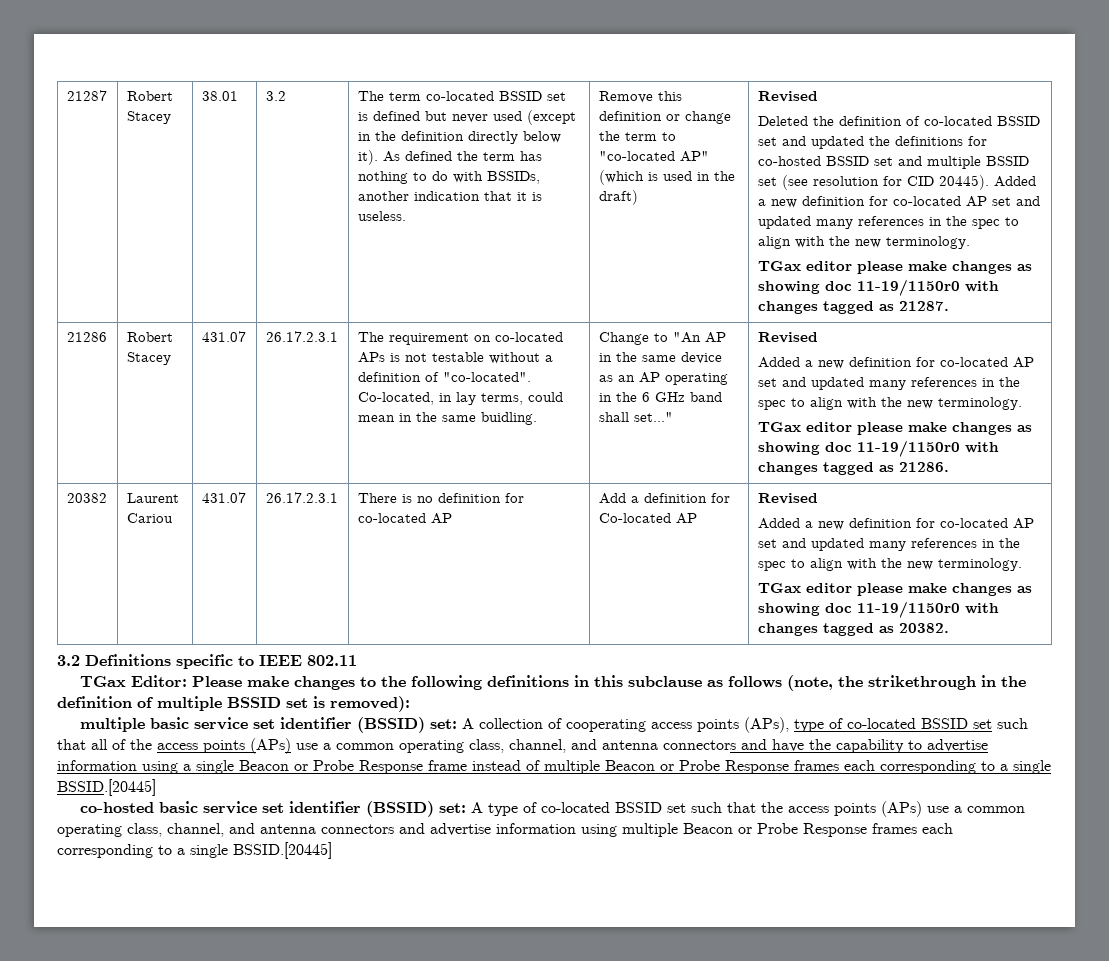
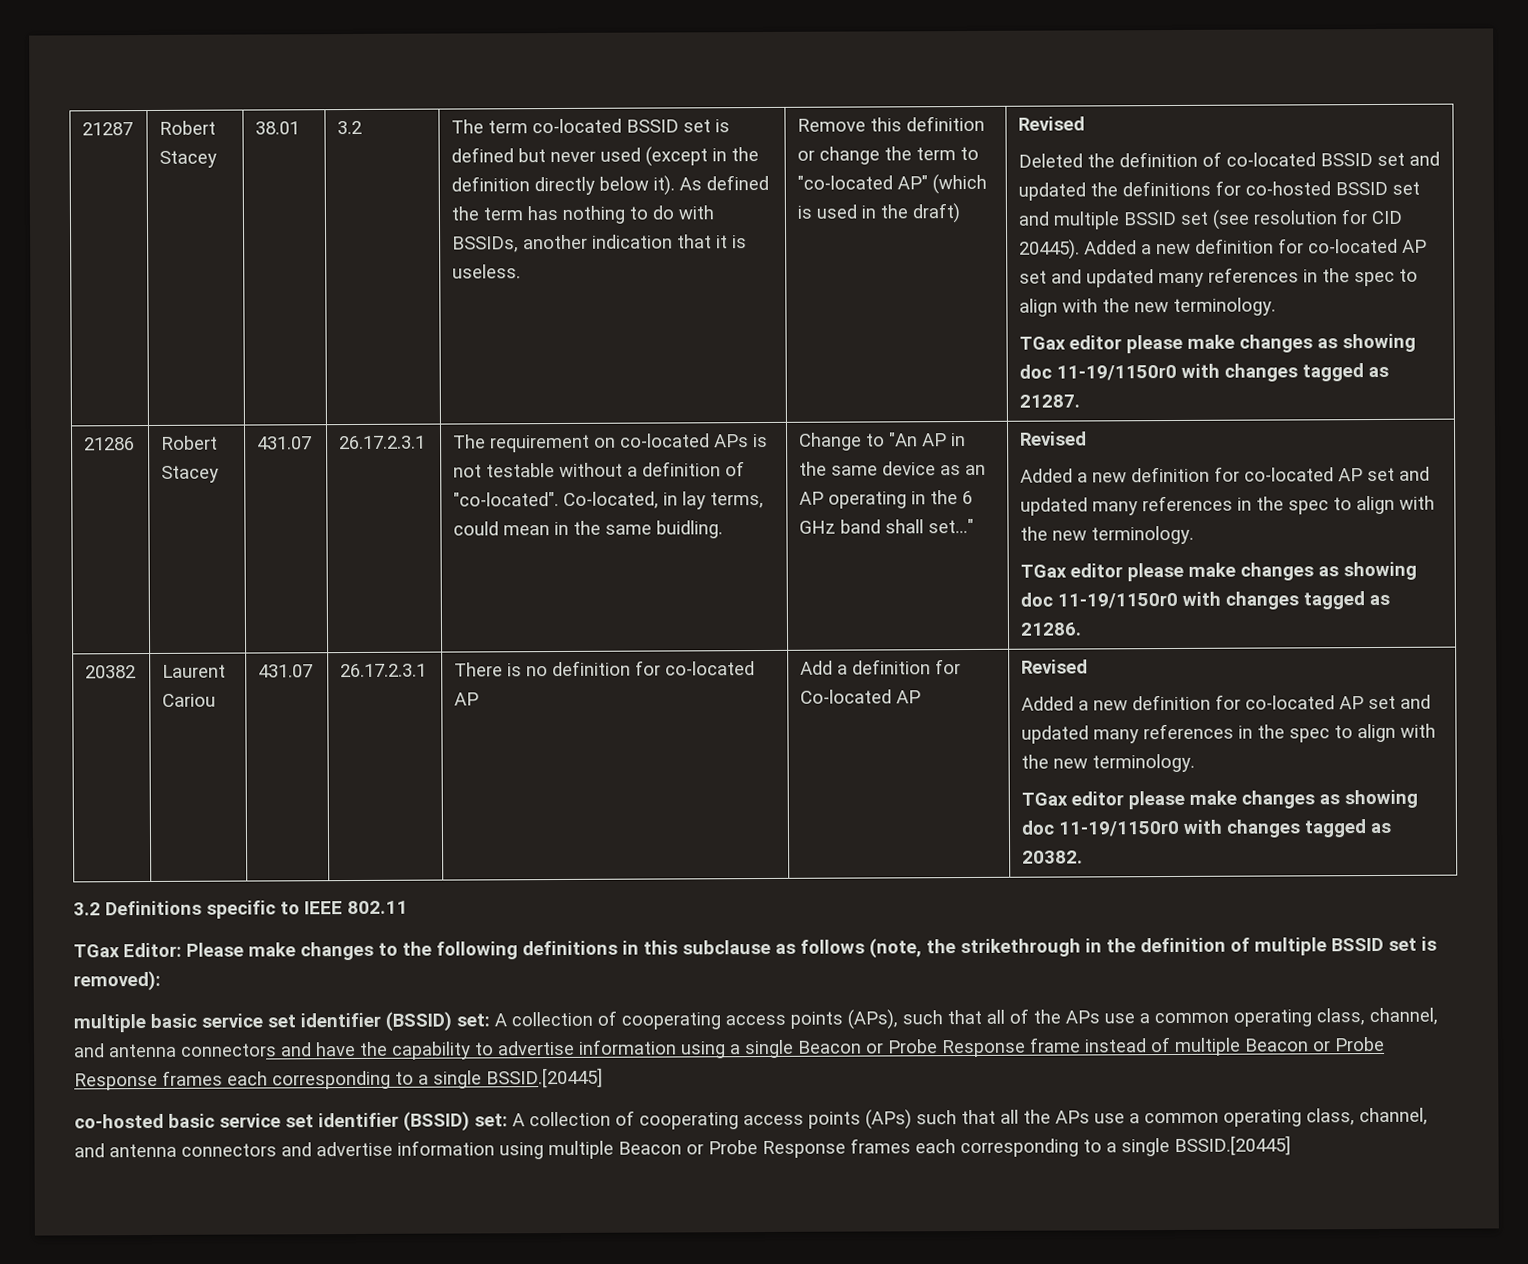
[793,718,992,732] type of co-located BSSID set -> (898, 1019) none
[157,738,291,754] access points (APs) -> [1065,1010,1100,1024] APs
[487,801,922,817] type of co-located BSSID set such that the access points (APs) -> [529,1109,1090,1130] collection of cooperating access points (APs) such that all the APs

